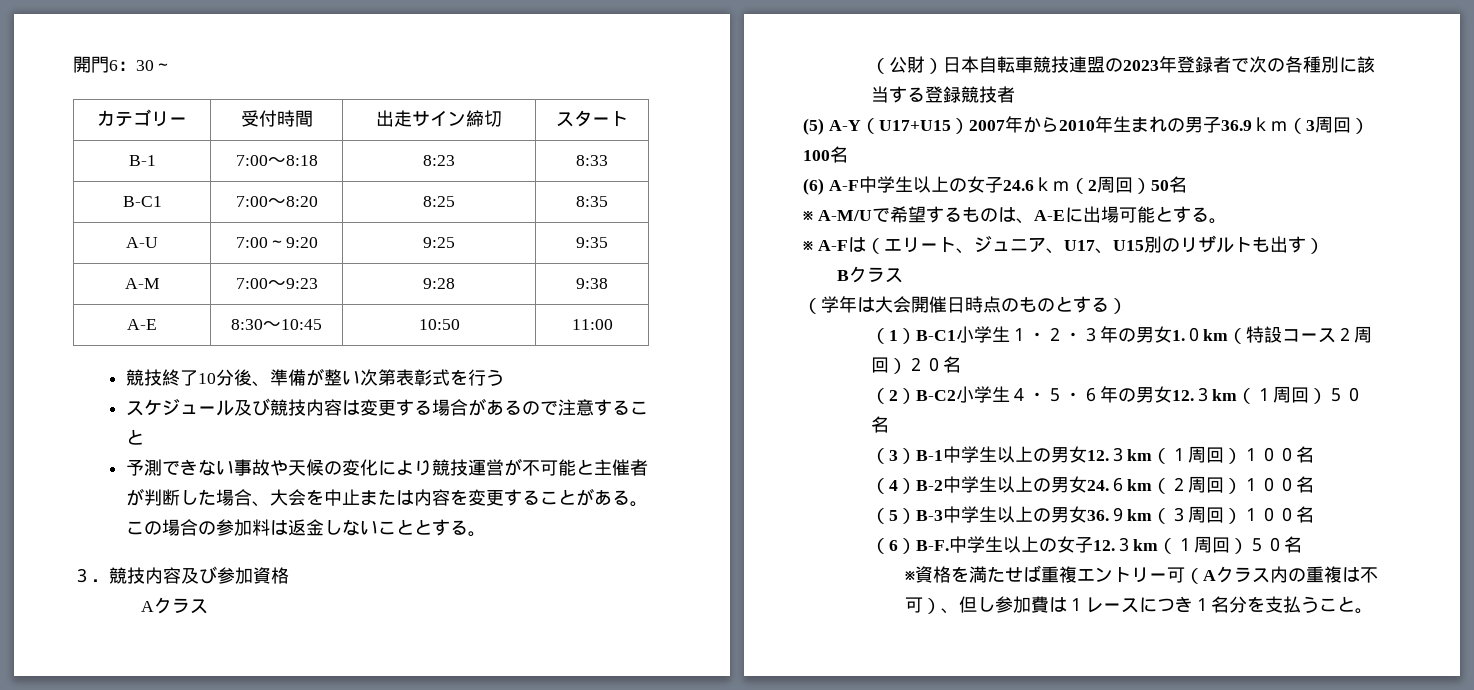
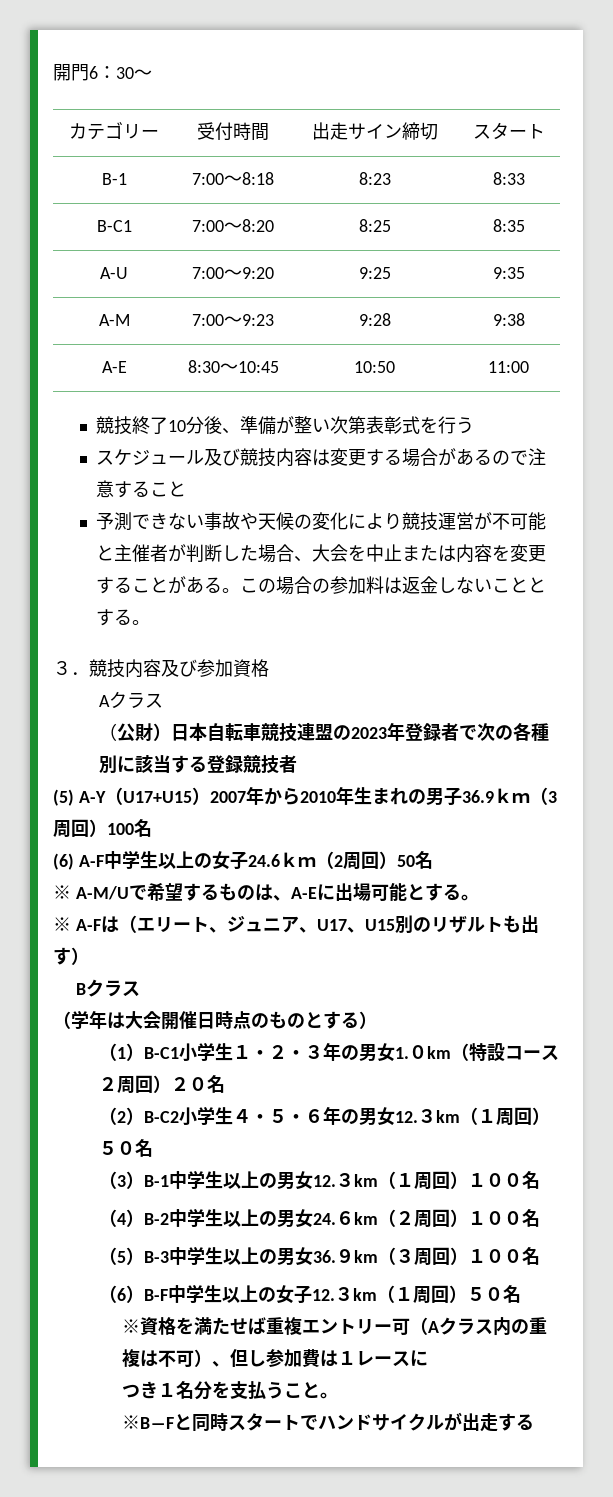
[915,540,949,551] B-F. -> [144,1289,169,1301] B-F
(1157, 605) none -> (429, 1358) //
(1373, 611) none -> [122,1412,535,1432] // ※B―Fと同時スタートでハンドサイクルが出走する

